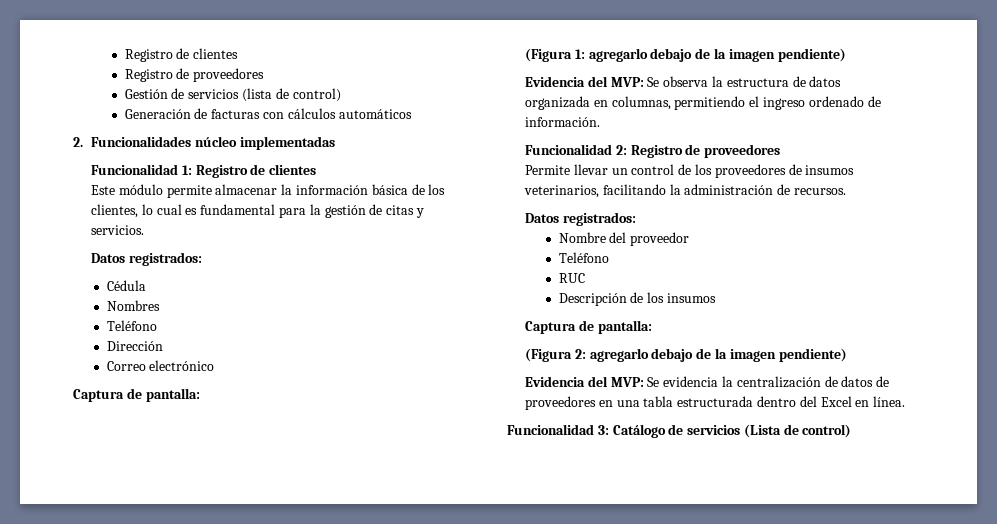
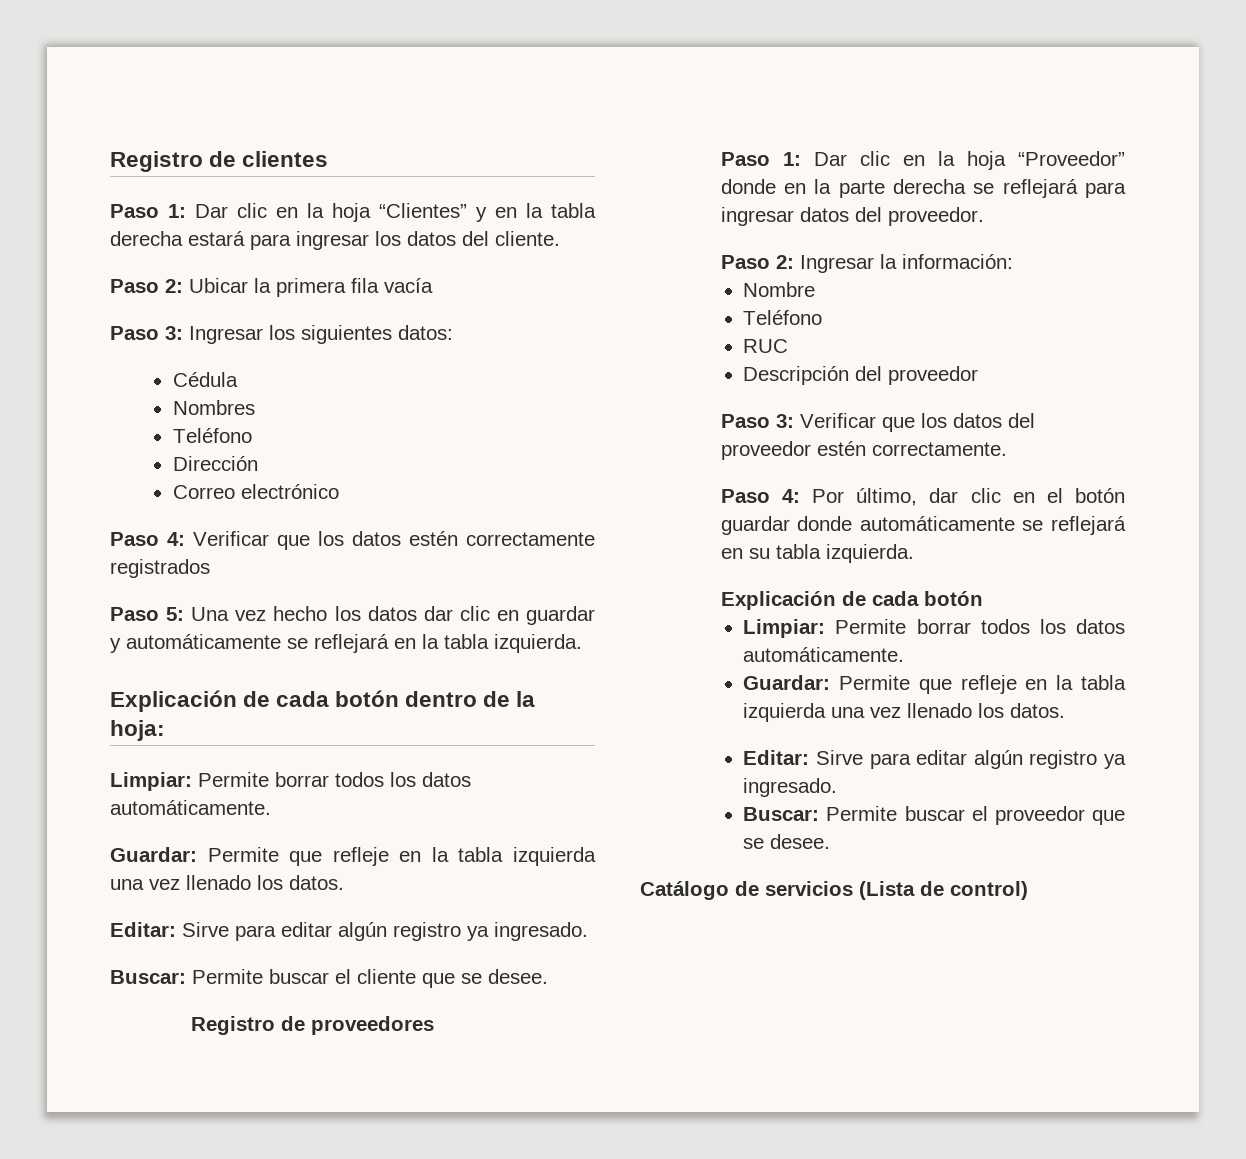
[124,48,239,62] [124,68,265,82] [124,88,341,102] [124,108,412,119] [73,136,335,150] [91,164,317,178] [91,184,446,198] [91,204,424,218] [91,225,145,235] [91,252,202,266] Registro de clientes // Registro de proveedores // Gestión de servicios (lista de control) // Generación de facturas con cálculos automáticos // 2. Funcionalidades núcleo implementadas // Funcionalidad 1: Registro de clientes // Este módulo permite almacenar la información básica de los clientes, lo cual es fundamental para la gestión de citas y servicios. // Datos registrados: -> [110,151,329,172] [110,203,596,222] [110,231,560,250] [110,278,433,297] [110,325,453,344] Registro de clientes // Paso 1: Dar clic en la hoja “Clientes” y en la tabla derecha estará para ingresar los datos del cliente. // Paso 2: Ubicar la primera fila vacía // Paso 3: Ingresar los siguientes datos:
[73,388,200,402] [525,48,846,62] [525,76,842,87] [525,96,881,110] [525,117,601,127] [525,144,781,158] [525,164,855,178] [524,184,847,198] [525,212,636,226] Captura de pantalla: // (Figura 1: agregarlo debajo de la imagen pendiente) // Evidencia del MVP: Se observa la estructura de datos organizada en columnas, permitiendo el ingreso ordenado de información. // Funcionalidad 2: Registro de proveedores // Permite llevar un control de los proveedores de insumos veterinarios, facilitando la administración de recursos. // Datos registrados: -> [110,531,595,550] [110,559,210,578] [110,606,595,625] [110,634,582,653] [110,690,536,712] [110,720,165,741] [110,772,471,791] [110,800,271,815] [110,847,596,866] [110,875,344,890] [110,922,588,941] [110,969,548,988] [190,1016,434,1035] [720,151,1125,170] [720,179,1126,198] [720,207,984,226] [720,254,1013,273] Paso 4: Verificar que los datos estén correctamente registrados // Paso 5: Una vez hecho los datos dar clic en guardar y automáticamente se reflejará en la tabla izquierda. // Explicación de cada botón dentro de la hoja: // Limpiar: Permite borrar todos los datos automáticamente. // Guardar: Permite que refleje en la tabla izquierda una vez llenado los datos. // Editar: Sirve para editar algún registro ya ingresado. // Buscar: Permite buscar el cliente que se desee. // Registro de proveedores // Paso 1: Dar clic en la hoja “Proveedor” donde en la parte derecha se reflejará para ingresar datos del proveedor. // Paso 2: Ingresar la información:
[609,232,690,246] del proveedor -> (816, 289) none
[630,292,717,303] [525,320,652,334] [525,348,847,362] [525,376,890,388] [525,396,906,410] [507,424,609,435] de los insumos // Captura de pantalla: // (Figura 2: agregarlo debajo de la imagen pendiente) // Evidencia del MVP: Se evidencia la centralización de datos de proveedores en una tabla estructurada dentro del Excel en línea. // Funcionalidad 3: -> [855,366,979,385] [720,413,1035,432] [720,441,1007,460] [720,488,1125,506] [720,516,1126,535] [720,544,914,563] [720,591,983,610] [743,619,1125,638] [743,647,905,662] [743,675,1126,694] [743,703,1066,722] [743,750,1126,769] [743,778,838,797] [743,806,1125,825] [743,834,831,849] del proveedor // Paso 3: Verificar que los datos del proveedor estén correctamente. // Paso 4: Por último, dar clic en el botón guardar donde automáticamente se reflejará en su tabla izquierda. // Explicación de cada botón // Limpiar: Permite borrar todos los datos automáticamente. // Guardar: Permite que refleje en la tabla izquierda una vez llenado los datos. // Editar: Sirve para editar algún registro ya ingresado. // Buscar: Permite buscar el proveedor que se desee. //

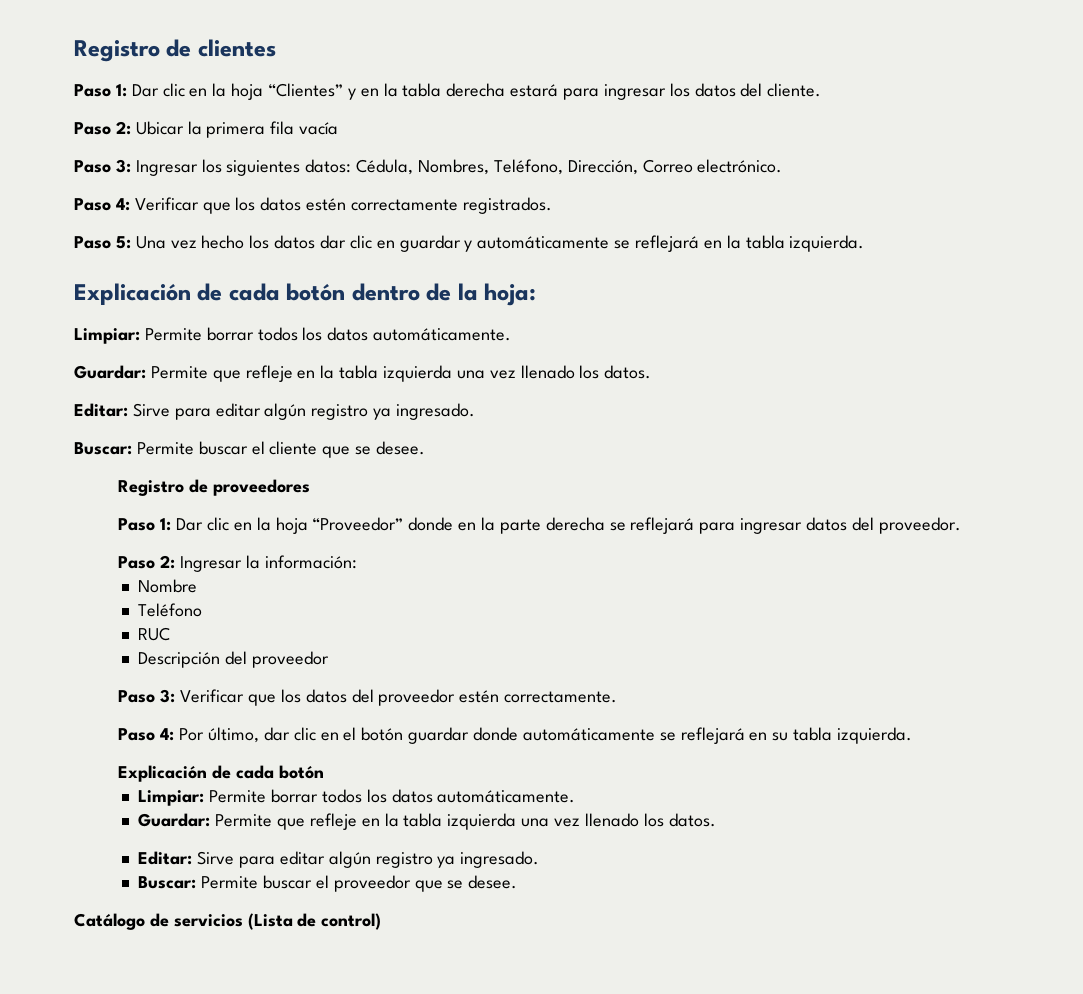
[172,372,238,387] [172,400,255,415] [172,428,252,443] [172,456,258,471] [172,484,339,499] // Cédula // Nombres // Teléfono // Dirección // Correo electrónico -> [356,159,783,175] Cédula, Nombres, Teléfono, Dirección, Correo electrónico.
[110,559,210,578] registrados -> [462,197,552,214] registrados.

